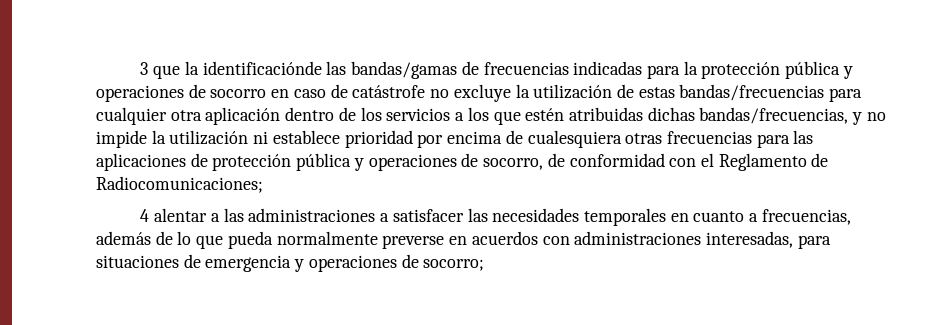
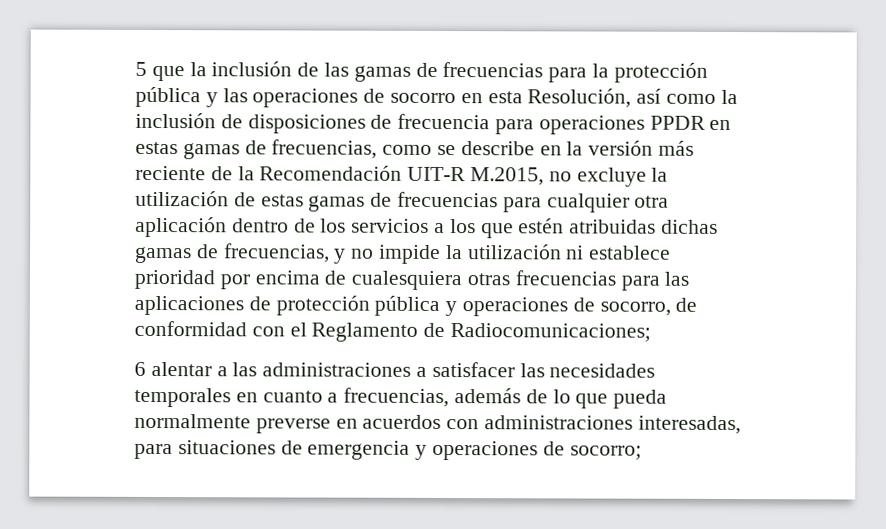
[140,62,149,75] 3 -> [135,61,147,76] 5
[202,61,643,79] identificaciónde las bandas/gamas de frecuencias indicadas -> [211,61,544,82] inclusión de las gamas de frecuencias
(853, 72) none -> [222,88,248,103] las
[293,84,426,98] caso de catástrofe -> [487,88,738,108] [135,112,732,135] [135,139,695,160] [135,165,545,186] esta Resolución, así como la inclusión de disposiciones de frecuencia para operaciones PPDR en estas gamas de frecuencias, como se describe en la versión más reciente de la Recomendación UIT-R M.2015,
[679,84,825,101] bandas/frecuencias -> [308,191,499,212] gamas de frecuencias
[699,107,849,124] bandas/frecuencias, -> [135,243,330,264] gamas de frecuencias,
[140,209,150,222] 4 -> [134,361,146,376] 6

